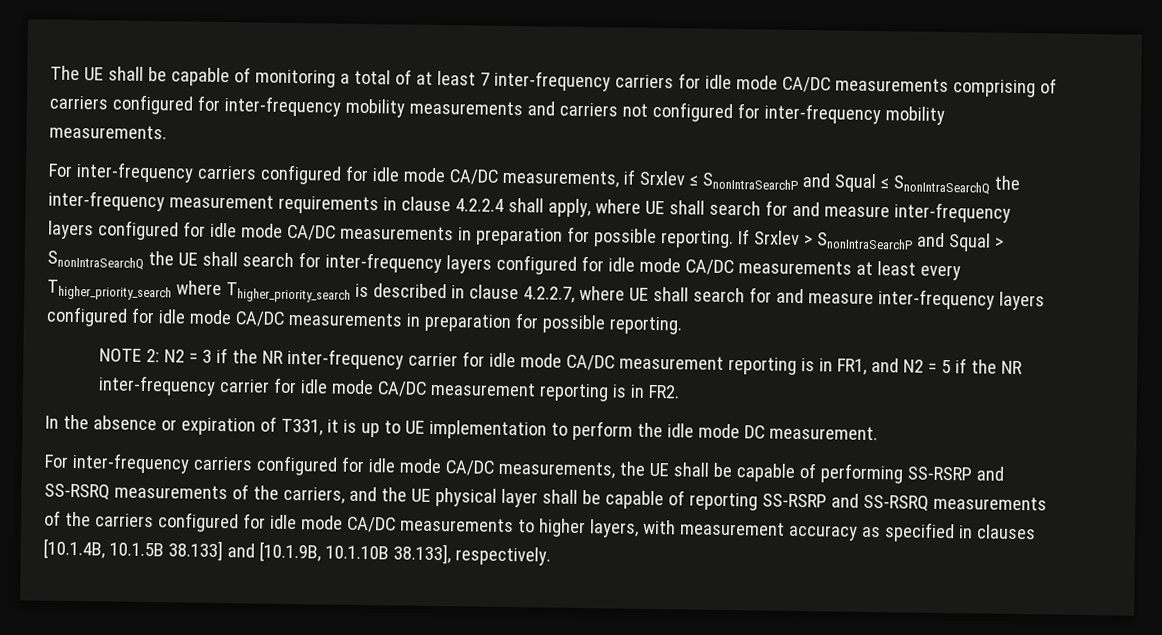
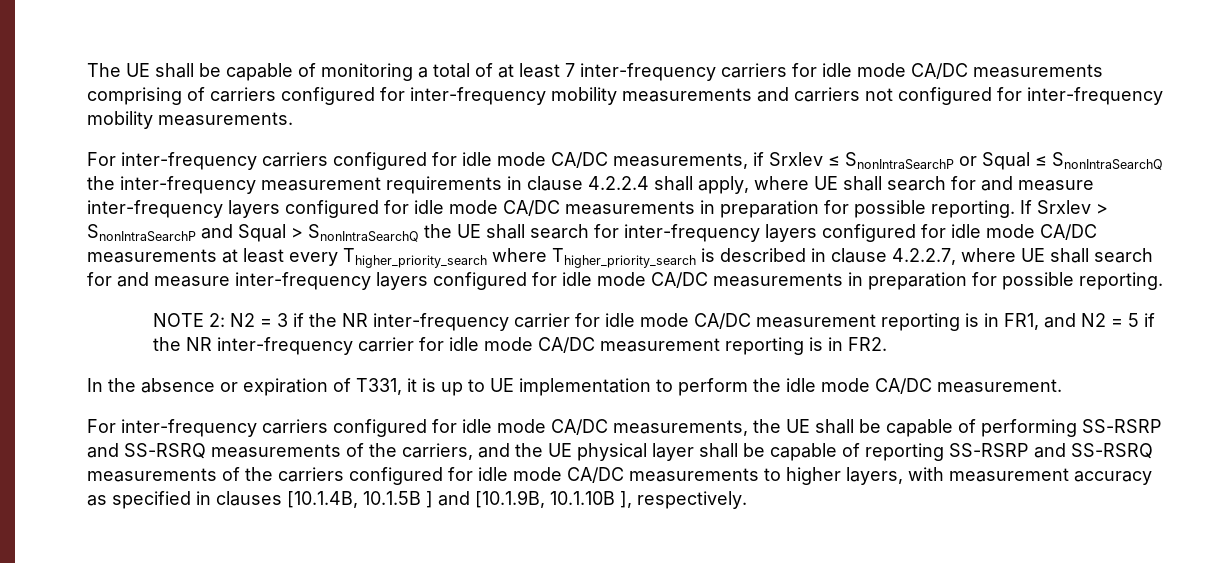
[801,173,831,188] and -> [959,156,977,166] or
[743,425,765,439] DC -> [875,378,932,394] CA/DC
[167,540,223,562] 38.133] -> [426,491,433,508] ]
[392,543,451,565] 38.133], -> [620,491,632,508] ],

